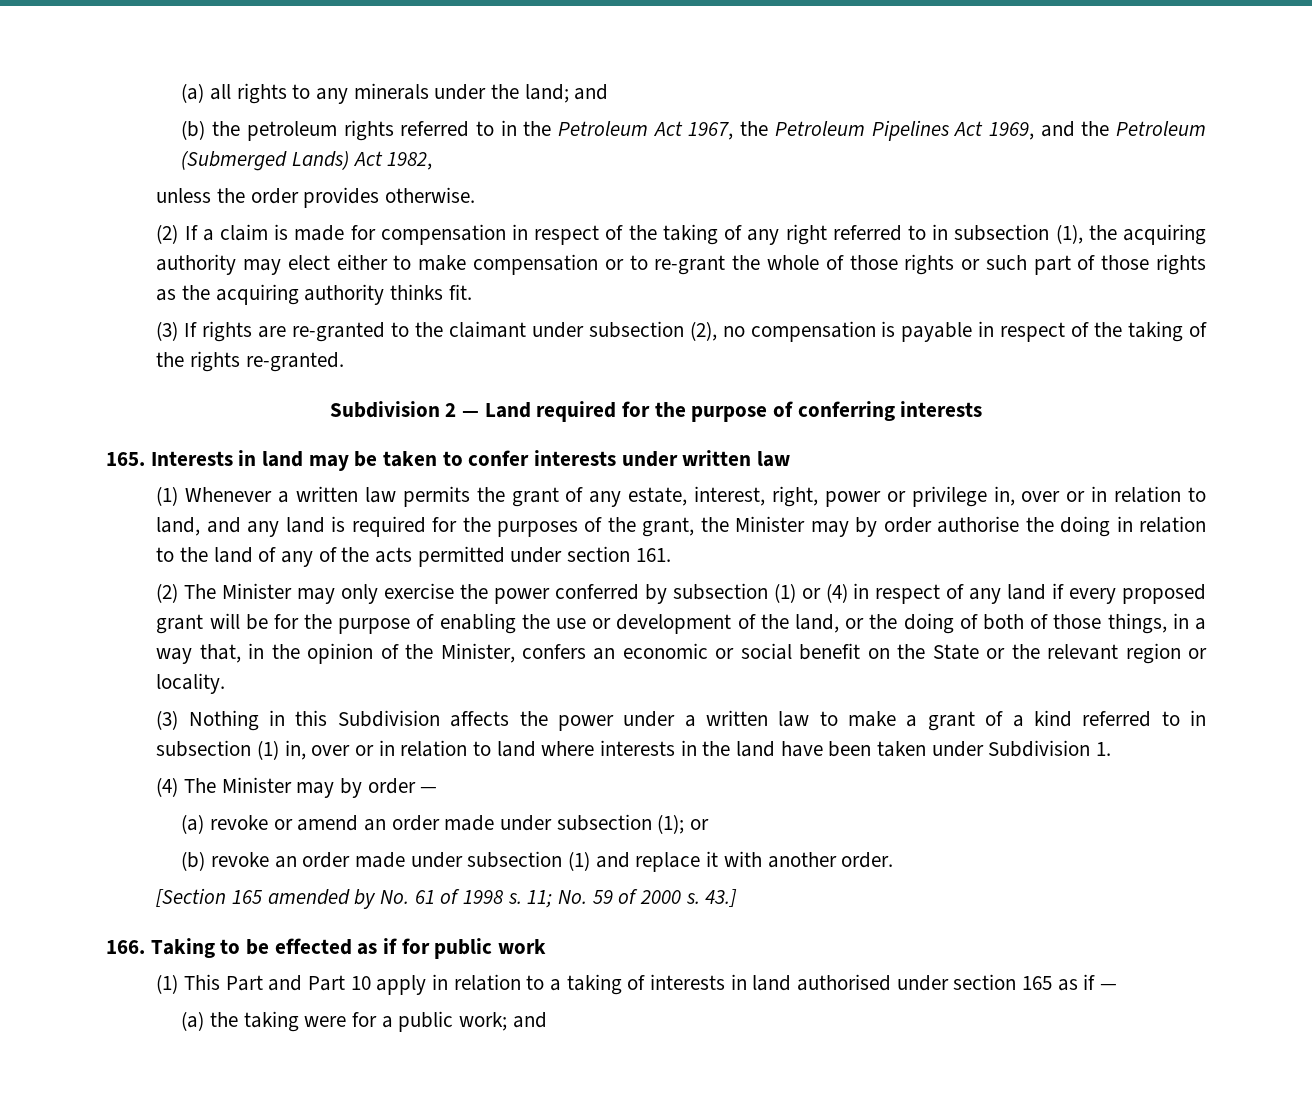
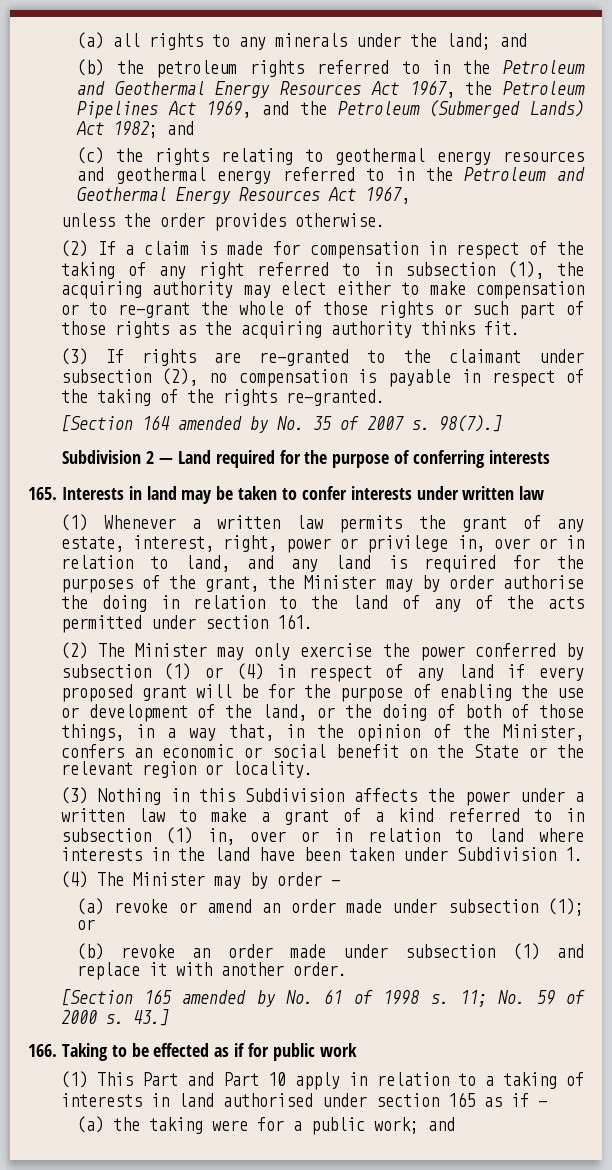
(649, 128) none -> [76,81,362,98] and Geothermal Energy Resources
[387,152,433,170] 1982, -> [112,121,194,138] [76,147,584,165] [76,167,585,184] [76,186,410,204] 1982; and // (c) the rights relating to geothermal energy resources and geothermal energy referred to in the Petroleum and Geothermal Energy Resources Act 1967,
(344, 362) none -> [60,415,502,433] // [Section 164 amended by No. 35 of 2007 s. 98(7).]

